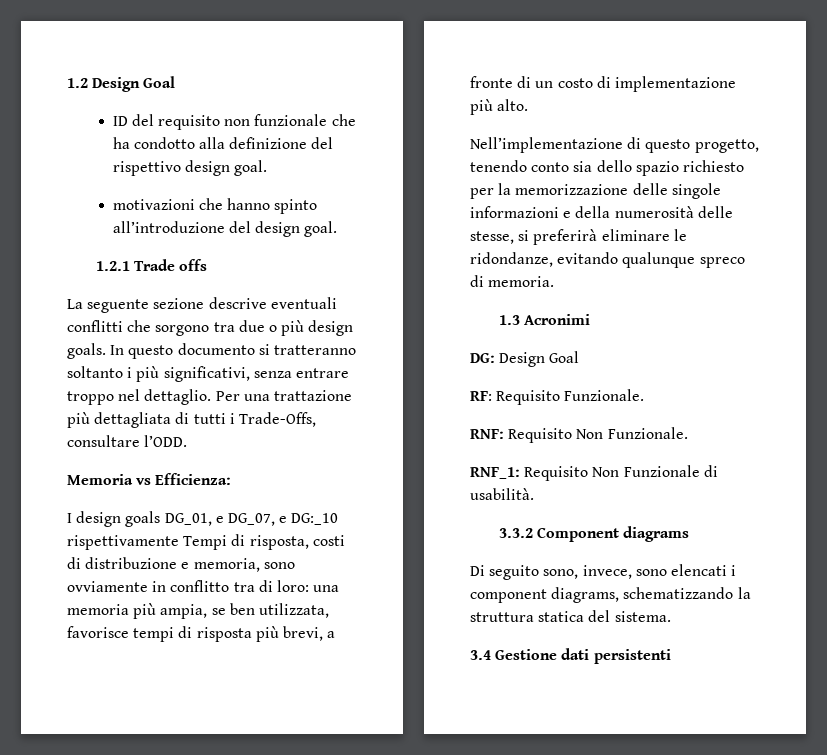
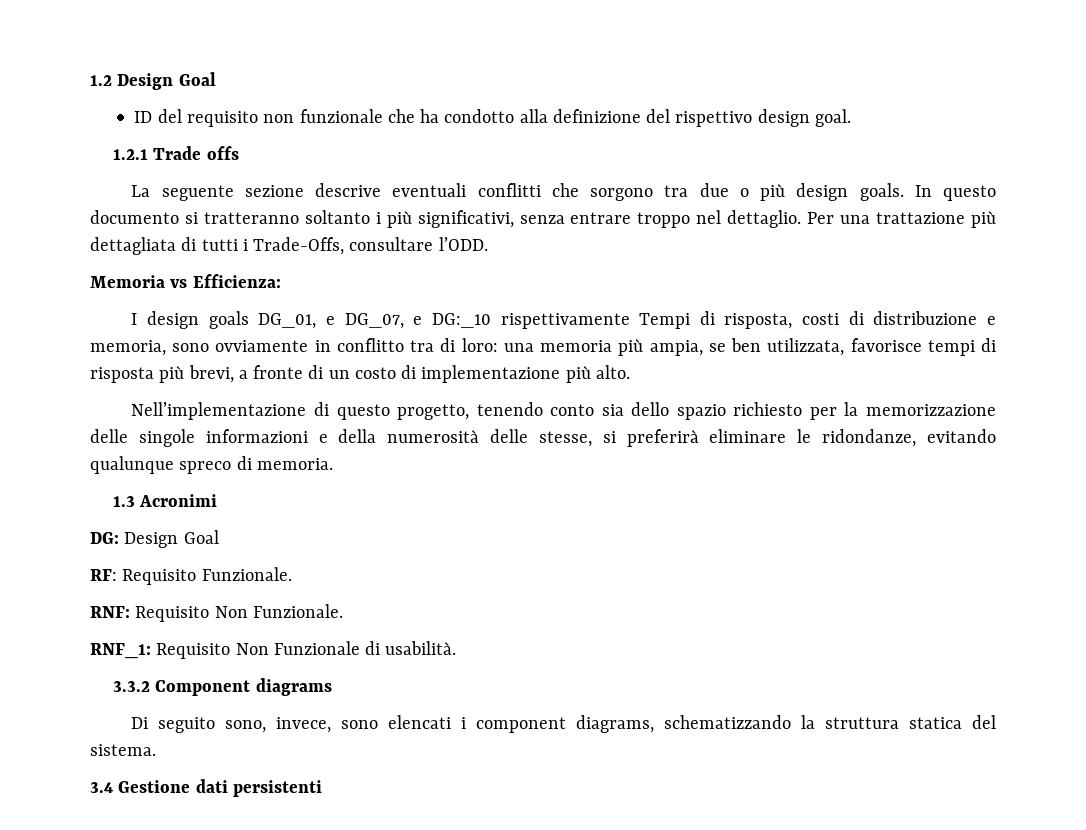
[112,198,318,214] [112,221,338,237] // motivazioni che hanno spinto all’introduzione del design goal. -> (851, 118) none

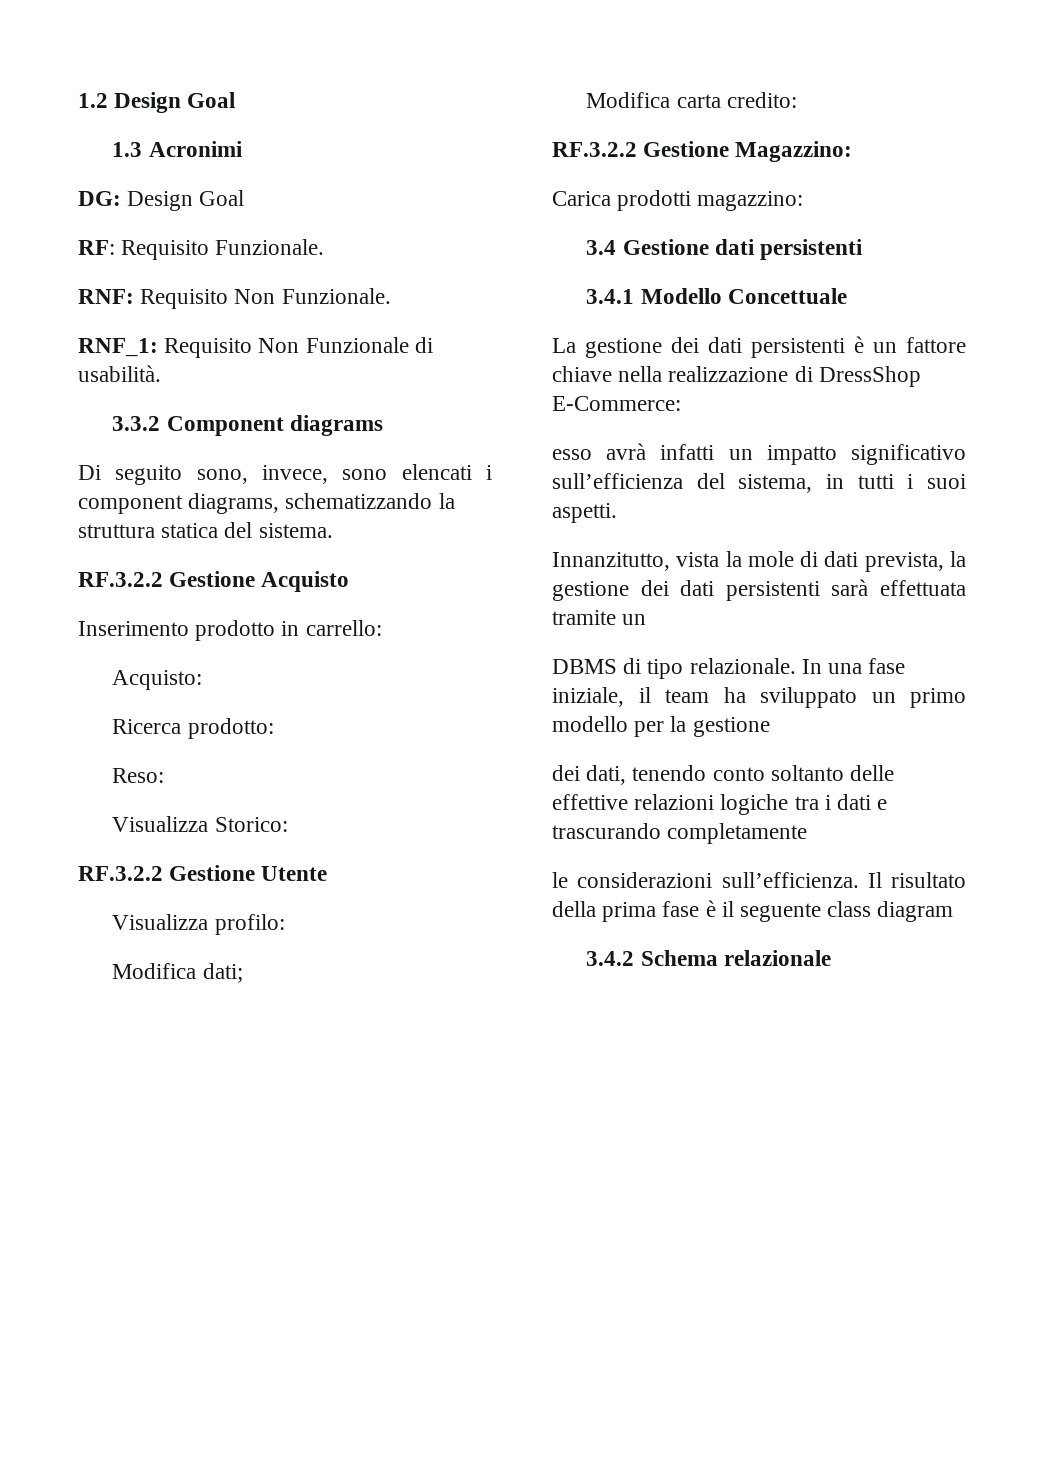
[134,109,851,127] [113,146,239,160] [131,183,997,201] [90,210,996,228] [90,237,488,255] [90,274,281,288] [131,311,997,329] [90,338,997,356] [90,365,630,383] [131,402,996,420] [90,429,996,447] [90,456,333,474] // ID del requisito non funzionale che ha condotto alla definizione del rispettivo design goal. // 1.2.1 Trade offs // La seguente sezione descrive eventuali conflitti che sorgono tra due o più design goals. In questo documento si tratteranno soltanto i più significativi, senza entrare troppo nel dettaglio. Per una trattazione più dettagliata di tutti i Trade-Offs, consultare l’ODD. // Memoria vs Efficienza: // I design goals DG_01, e DG_07, e DG:_10 rispettivamente Tempi di risposta, costi di distribuzione e memoria, sono ovviamente in conflitto tra di loro: una memoria più ampia, se ben utilizzata, favorisce tempi di risposta più brevi, a fronte di un costo di implementazione più alto. // Nell’implementazione di questo progetto, tenendo conto sia dello spazio richiesto per la memorizzazione delle singole informazioni e della numerosità delle stesse, si preferirà eliminare le ridondanze, evitando qualunque spreco di memoria. -> (236, 100) none
[90,779,322,797] 3.4 Gestione dati persistenti -> [78,571,350,592] [78,620,382,641] [112,670,203,690] [112,718,274,739] [112,768,165,783] [112,816,288,832] [78,865,328,881] [112,914,285,935] [112,963,243,983] [586,92,797,108] [552,141,853,162] [552,190,804,211] [586,239,864,260] [586,288,847,304] [552,336,966,358] [552,366,921,387] [552,396,681,411] [552,443,966,465] [552,473,966,493] [552,503,617,523] [552,551,966,572] [552,579,966,601] [552,610,647,625] [552,658,906,679] [552,687,966,708] [552,716,770,737] [552,765,895,785] [552,794,888,815] [552,823,808,844] [552,872,966,888] [552,900,954,922] [586,950,831,966] RF.3.2.2 Gestione Acquisto // Inserimento prodotto in carrello: // Acquisto: // Ricerca prodotto: // Reso: // Visualizza Storico: // RF.3.2.2 Gestione Utente // Visualizza profilo: // Modifica dati; // Modifica carta credito: // RF.3.2.2 Gestione Magazzino: // Carica prodotti magazzino: // 3.4 Gestione dati persistenti // 3.4.1 Modello Concettuale // La gestione dei dati persistenti è un fattore chiave nella realizzazione di DressShop E-Commerce: // esso avrà infatti un impatto significativo sull’efficienza del sistema, in tutti i suoi aspetti. // Innanzitutto, vista la mole di dati prevista, la gestione dei dati persistenti sarà effettuata tramite un // DBMS di tipo relazionale. In una fase iniziale, il team ha sviluppato un primo modello per la gestione // dei dati, tenendo conto soltanto delle effettive relazioni logiche tra i dati e trascurando completamente // le considerazioni sull’efficienza. Il risultato della prima fase è il seguente class diagram // 3.4.2 Schema relazionale

